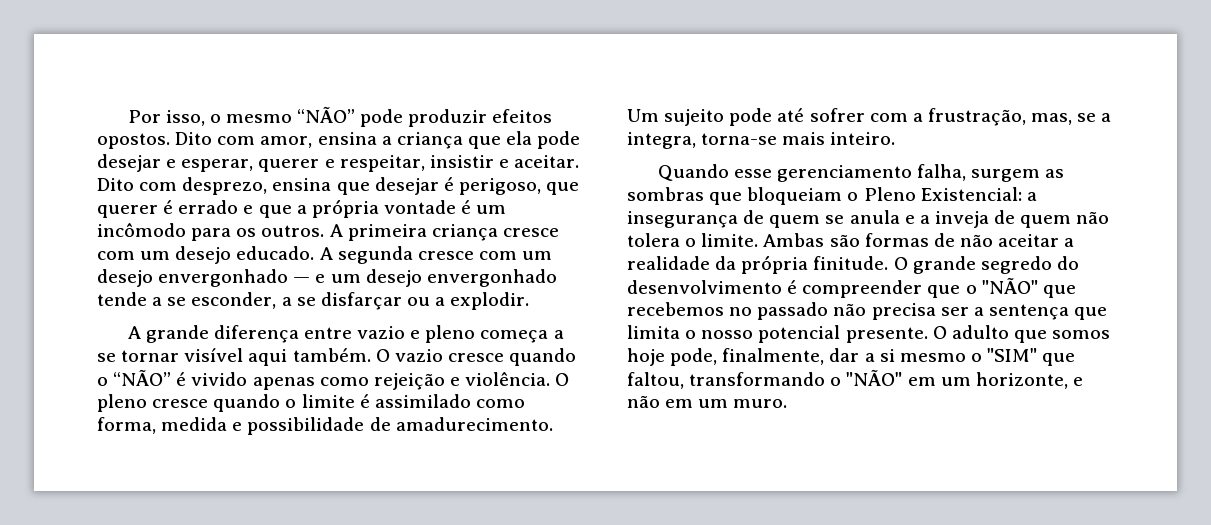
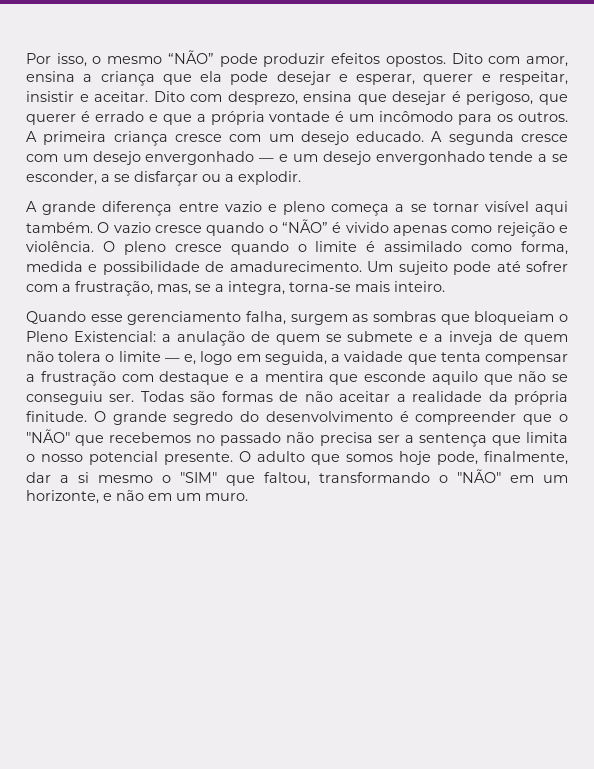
[627,211,738,228] insegurança -> [176,331,245,346] anulação
[849,210,900,224] anula -> [347,331,414,342] submete
[701,233,825,247] limite. Ambas -> [118,351,568,365] [26,371,568,386] [26,391,184,405] limite — e, logo em seguida, a vaidade que tenta compensar a frustração com destaque e a mentira que esconde aquilo que não se conseguiu ser. Todas

